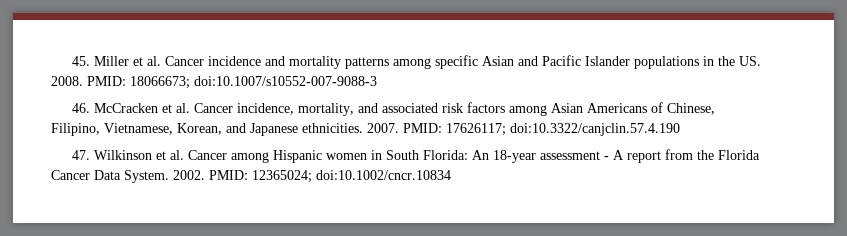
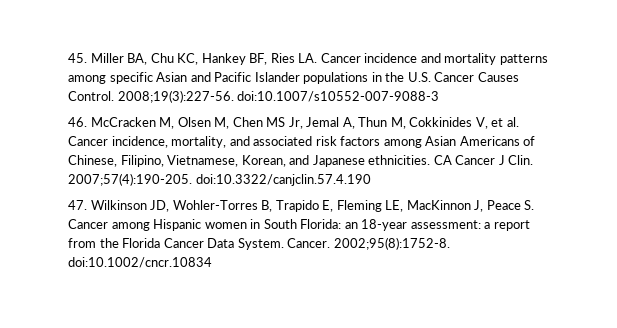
[132,56,161,66] et al. -> [127,53,318,65] BA, Chu KC, Hankey BF, Ries LA.
[738,56,761,66] [51,76,377,89] [71,103,158,113] US. 2008. PMID: 18066673; doi:10.1007/s10552-007-9088-3 // 46. McCracken -> [407,72,519,82] [68,90,440,103] [68,117,488,129] U.S. Cancer Causes Control. 2008;19(3):227-56. doi:10.1007/s10552-007-9088-3 // 46. McCracken M, Olsen M, Chen MS Jr, Jemal A, Thun M, Cokkinides V,
[367,123,680,136] [71,150,184,160] 2007. PMID: 17626117; doi:10.3322/canjclin.57.4.190 // 47. Wilkinson et al. -> [433,155,534,165] [68,173,371,186] [68,200,535,212] CA Cancer J Clin. 2007;57(4):190-205. doi:10.3322/canjclin.57.4.190 // 47. Wilkinson JD, Wohler-Torres B, Trapido E, Fleming LE, MacKinnon J, Peace S.
[471,150,624,163] An 18-year assessment - A -> [344,219,491,231] an 18-year assessment: a
[173,170,312,183] 2002. PMID: 12365024; -> [287,237,450,250] Cancer. 2002;95(8):1752-8.

